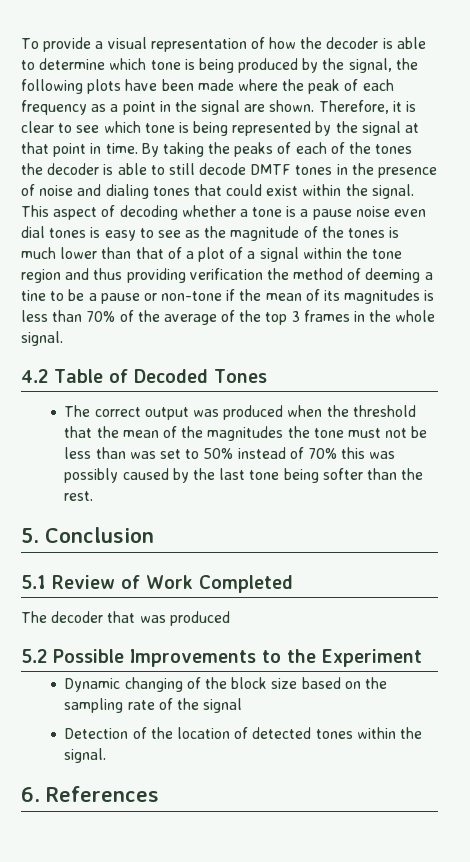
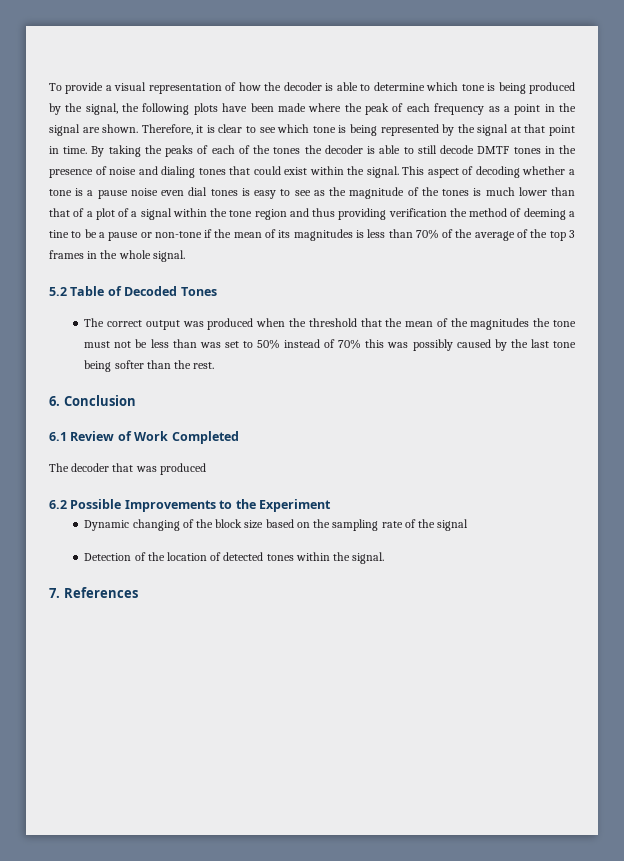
[21,369,48,383] 4.2 -> [49,287,67,296] 5.2
[21,528,39,543] 5. -> [49,396,60,406] 6.
[21,575,46,589] 5.1 -> [49,432,67,441] 6.1
[21,649,47,663] 5.2 -> [49,500,67,509] 6.2
[21,787,40,802] 6. -> [49,588,60,598] 7.

